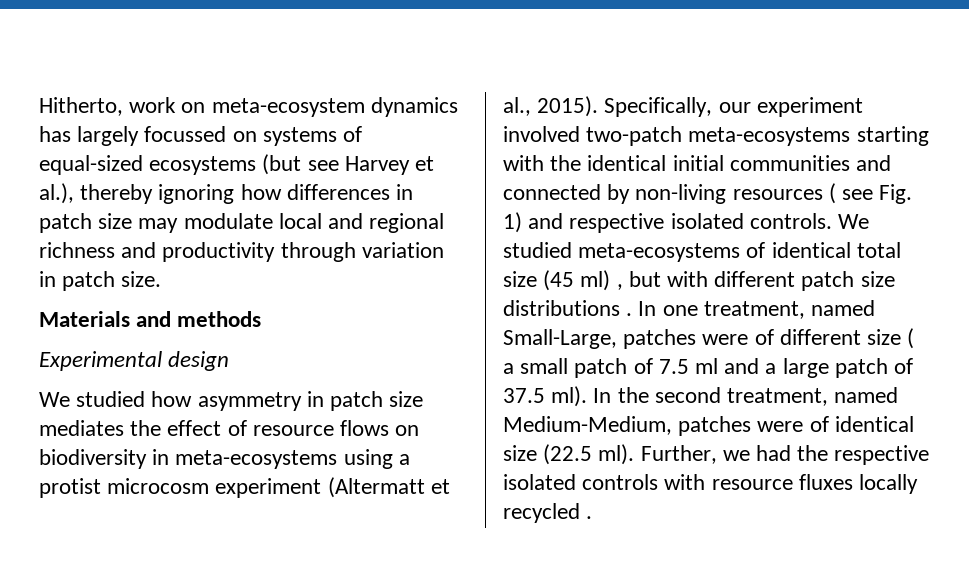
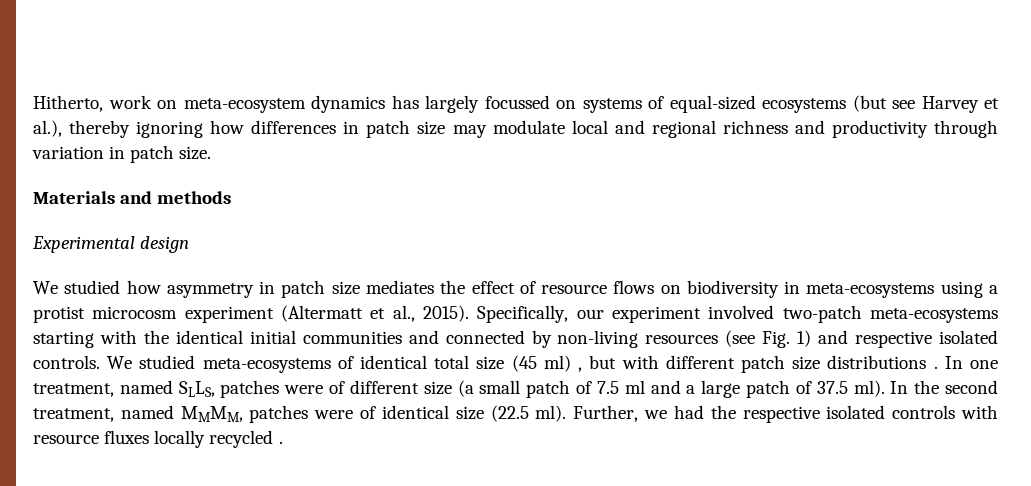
[828,183,874,204] ( see -> [725,330,756,347] (see
[503,329,617,349] Small-Large, -> [178,381,215,397] SLLS,
[907,328,915,349] [503,363,514,374] ( a -> [457,380,474,397] (a
[503,416,672,435] Medium-Medium, -> [180,406,243,422] MMMM,

